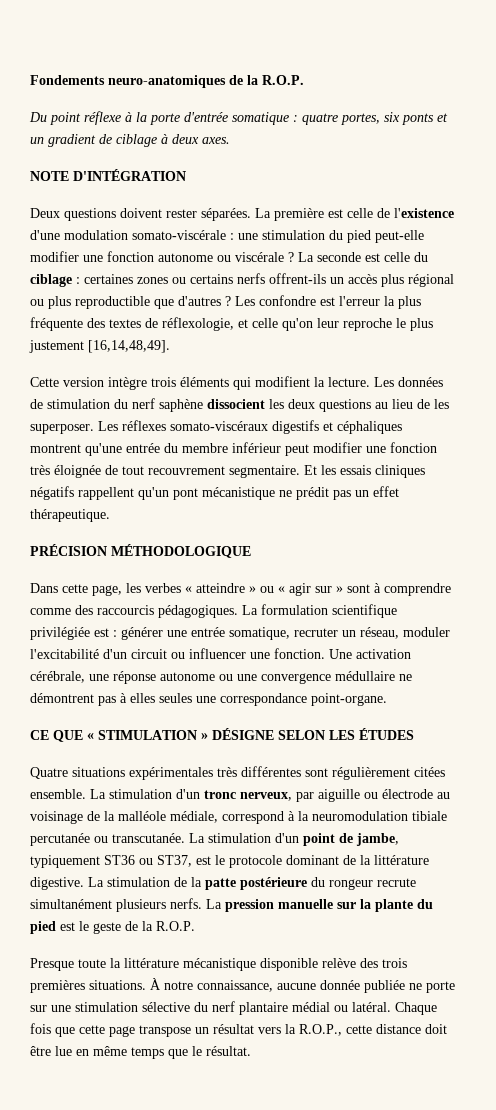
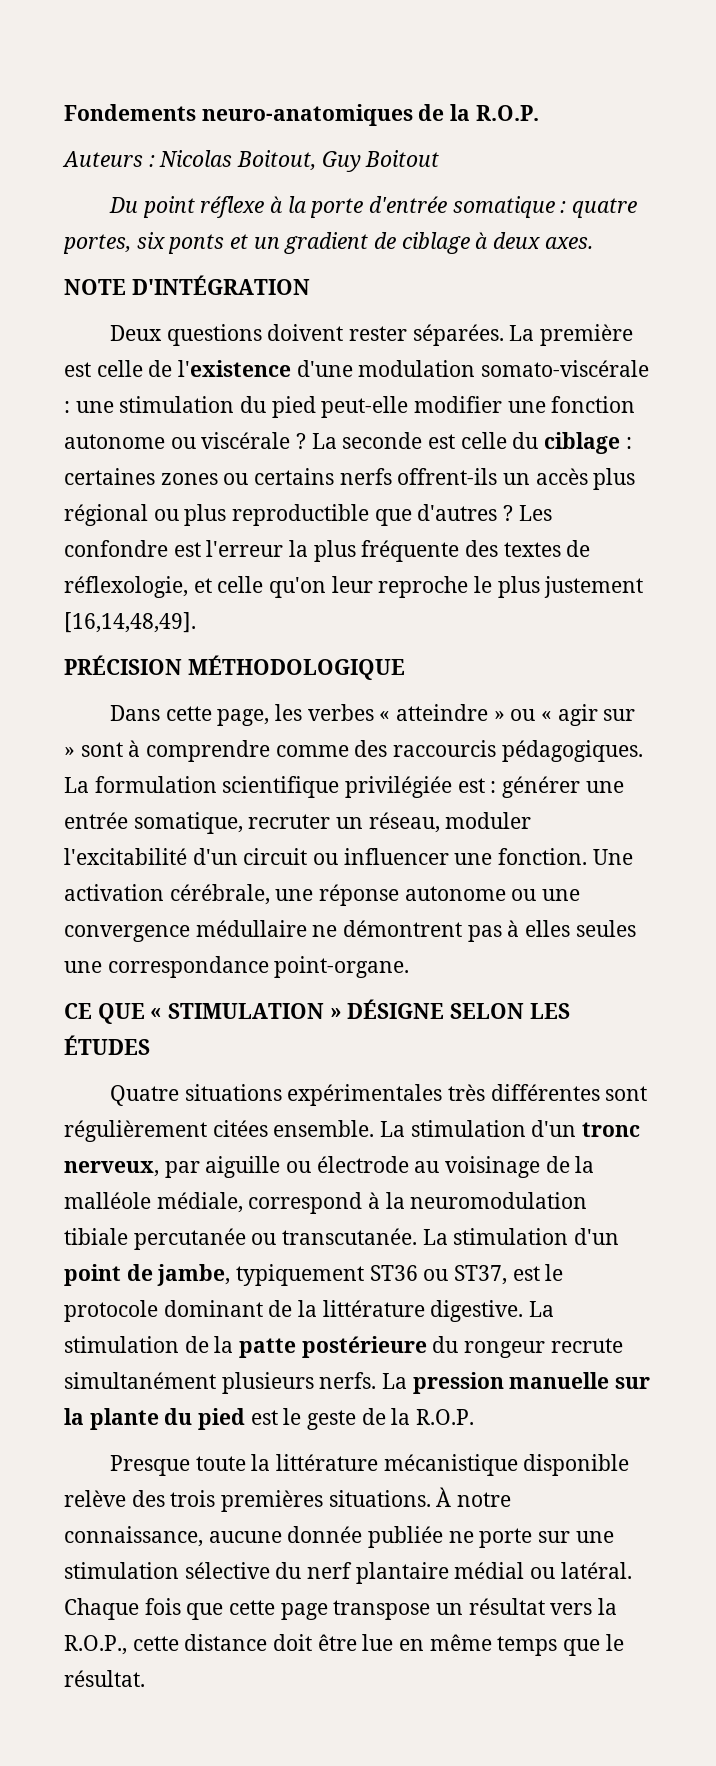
(304, 80) none -> [62,150,440,172] // Auteurs : Nicolas Boitout, Guy Boitout
[30,376,443,390] [30,398,449,412] [30,420,402,434] [30,442,437,456] [30,465,425,478] [30,486,399,500] [30,509,110,522] // Cette version intègre trois éléments qui modifient la lecture. Les données de stimulation du nerf saphène dissocient les deux questions au lieu de les superposer. Les réflexes somato-viscéraux digestifs et céphaliques montrent qu'une entrée du membre inférieur peut modifier une fonction très éloignée de tout recouvrement segmentaire. Et les essais cliniques négatifs rappellent qu'un pont mécanistique ne prédit pas un effet thérapeutique. -> (196, 622) none

